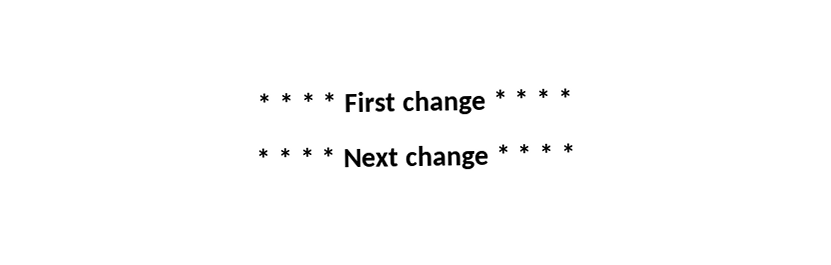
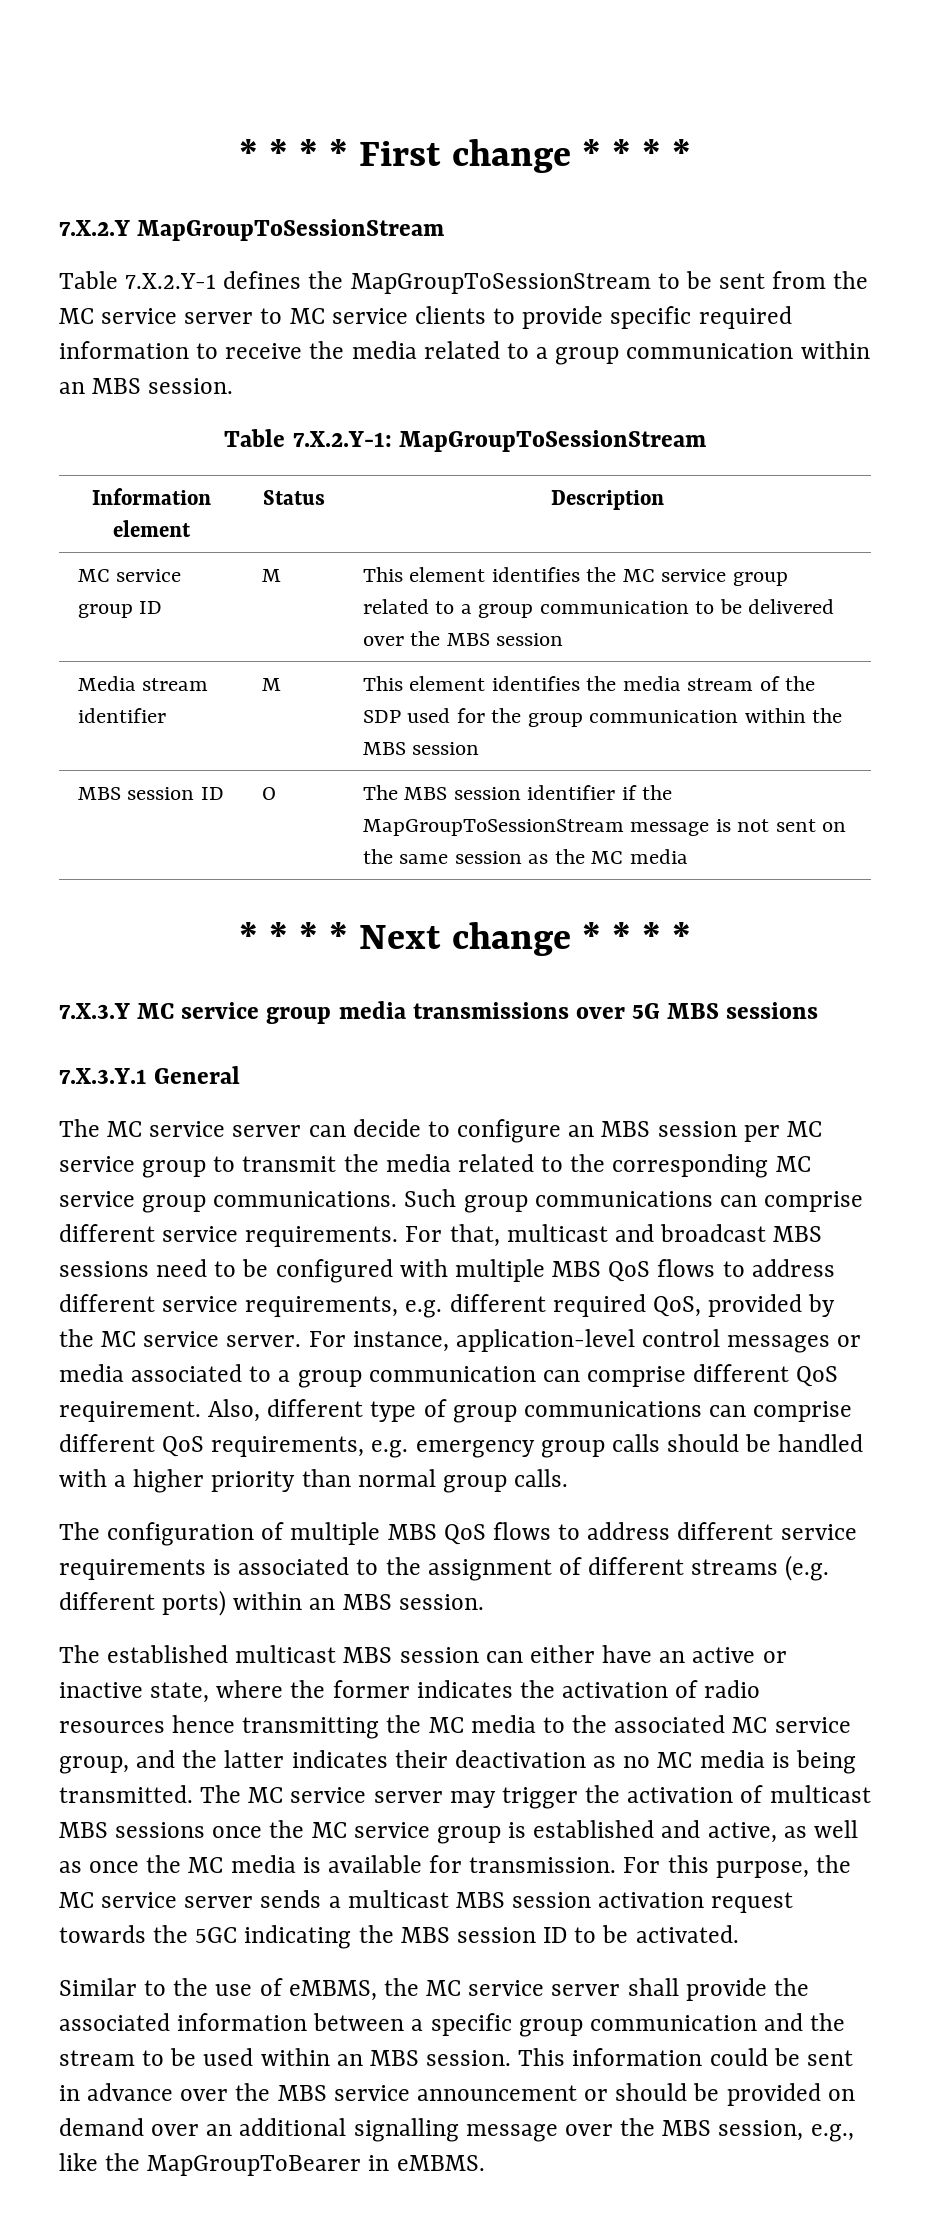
(573, 98) none -> [59,219,445,241] [59,271,869,294] [59,306,792,329] [59,341,870,365] [59,378,234,394] [224,429,706,452] [92,488,211,505] [113,520,191,537] [263,490,325,505] [551,490,664,510] [77,569,182,582] [77,601,163,618] [261,569,281,582] [362,567,788,586] [362,599,835,618] [362,631,564,646] [77,676,209,691] [77,708,166,723] [261,678,281,691] [362,676,816,691] [362,708,843,727] [362,742,480,755] [77,787,224,800] [261,787,276,800] [362,785,673,800] [362,819,847,836] [362,849,688,864] // 7.X.2.Y MapGroupToSessionStream // Table 7.X.2.Y-1 defines the MapGroupToSessionStream to be sent from the MC service server to MC service clients to provide specific required information to receive the media related to a group communication within an MBS session. // Table 7.X.2.Y-1: MapGroupToSessionStream // Information element | Status | Description // MC service group ID | M | This element identifies the MC service group related to a group communication to be delivered over the MBS session // Media stream identifier | M | This element identifies the media stream of the SDP used for the group communication within the MBS session // MBS session ID | O | The MBS session identifier if the MapGroupToSessionStream message is not sent on the same session as the MC media
(576, 153) none -> [59,1001,819,1024] [59,1066,241,1084] [59,1119,822,1143] [59,1154,811,1178] [59,1189,864,1213] [59,1224,823,1247] [59,1259,835,1283] [59,1294,836,1318] [59,1329,862,1353] [59,1364,839,1388] [59,1399,853,1423] [59,1434,864,1458] [59,1469,569,1493] [59,1522,857,1546] [59,1555,830,1581] [59,1590,484,1616] [59,1645,787,1663] [59,1680,761,1703] [59,1715,851,1739] [59,1750,856,1774] [59,1785,871,1809] [59,1820,858,1844] [59,1855,851,1878] [59,1890,794,1913] [59,1925,739,1949] [59,1978,809,2001] [59,2013,846,2037] [59,2048,853,2066] [59,2083,855,2106] [59,2118,854,2142] [59,2153,485,2176] // 7.X.3.Y MC service group media transmissions over 5G MBS sessions // 7.X.3.Y.1 General // The MC service server can decide to configure an MBS session per MC service group to transmit the media related to the corresponding MC service group communications. Such group communications can comprise different service requirements. For that, multicast and broadcast MBS sessions need to be configured with multiple MBS QoS flows to address different service requirements, e.g. different required QoS, provided by the MC service server. For instance, application-level control messages or media associated to a group communication can comprise different QoS requirement. Also, different type of group communications can comprise different QoS requirements, e.g. emergency group calls should be handled with a higher priority than normal group calls. // The configuration of multiple MBS QoS flows to address different service requirements is associated to the assignment of different streams (e.g. different ports) within an MBS session. // The established multicast MBS session can either have an active or inactive state, where the former indicates the activation of radio resources hence transmitting the MC media to the associated MC service group, and the latter indicates their deactivation as no MC media is being transmitted. The MC service server may trigger the activation of multicast MBS sessions once the MC service group is established and active, as well as once the MC media is available for transmission. For this purpose, the MC service server sends a multicast MBS session activation request towards the 5GC indicating the MBS session ID to be activated. // Similar to the use of eMBMS, the MC service server shall provide the associated information between a specific group communication and the stream to be used within an MBS session. This information could be sent in advance over the MBS service announcement or should be provided on demand over an additional signalling message over the MBS session, e.g., like the MapGroupToBearer in eMBMS.

